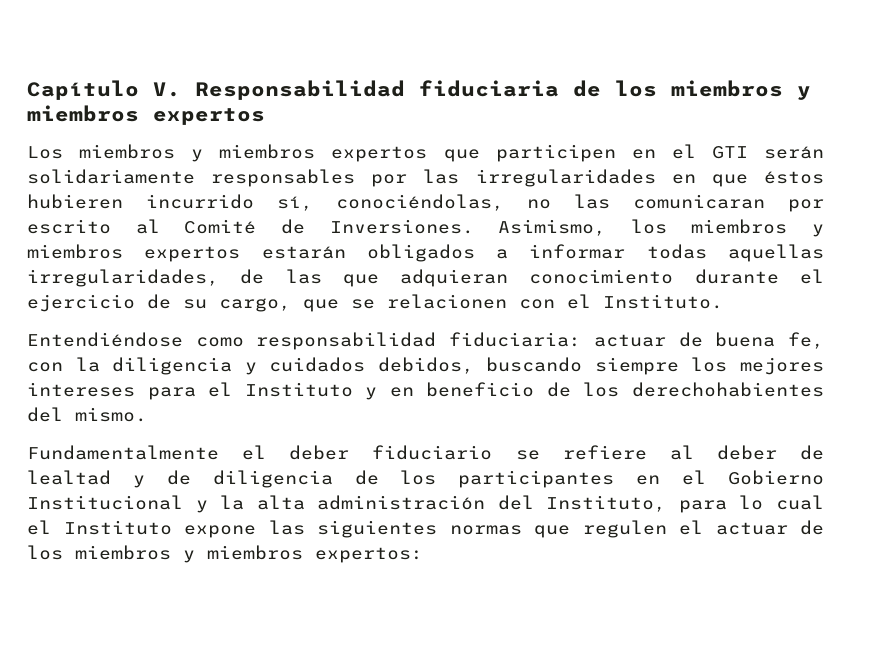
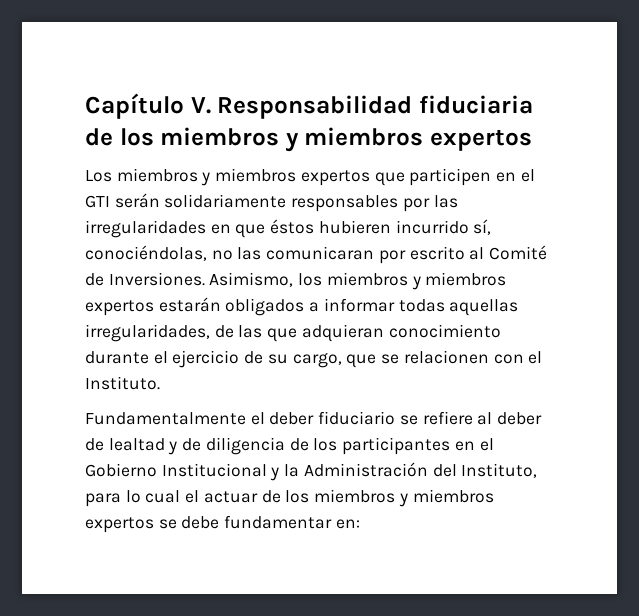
[27,332,824,350] [27,357,824,375] [27,382,824,400] [27,407,147,422] // Entendiéndose como responsabilidad fiduciaria: actuar de buena fe, con la diligencia y cuidados debidos, buscando siempre los mejores intereses para el Instituto y en beneficio de los derechohabientes del mismo. -> (160, 383) none
[256,495,486,510] alta administración -> [303,462,428,477] Administración
[63,520,703,538] Instituto expone las siguientes normas que regulen el -> (200, 496) none
[315,547,423,563] expertos: -> [85,515,360,533] expertos se debe fundamentar en:

